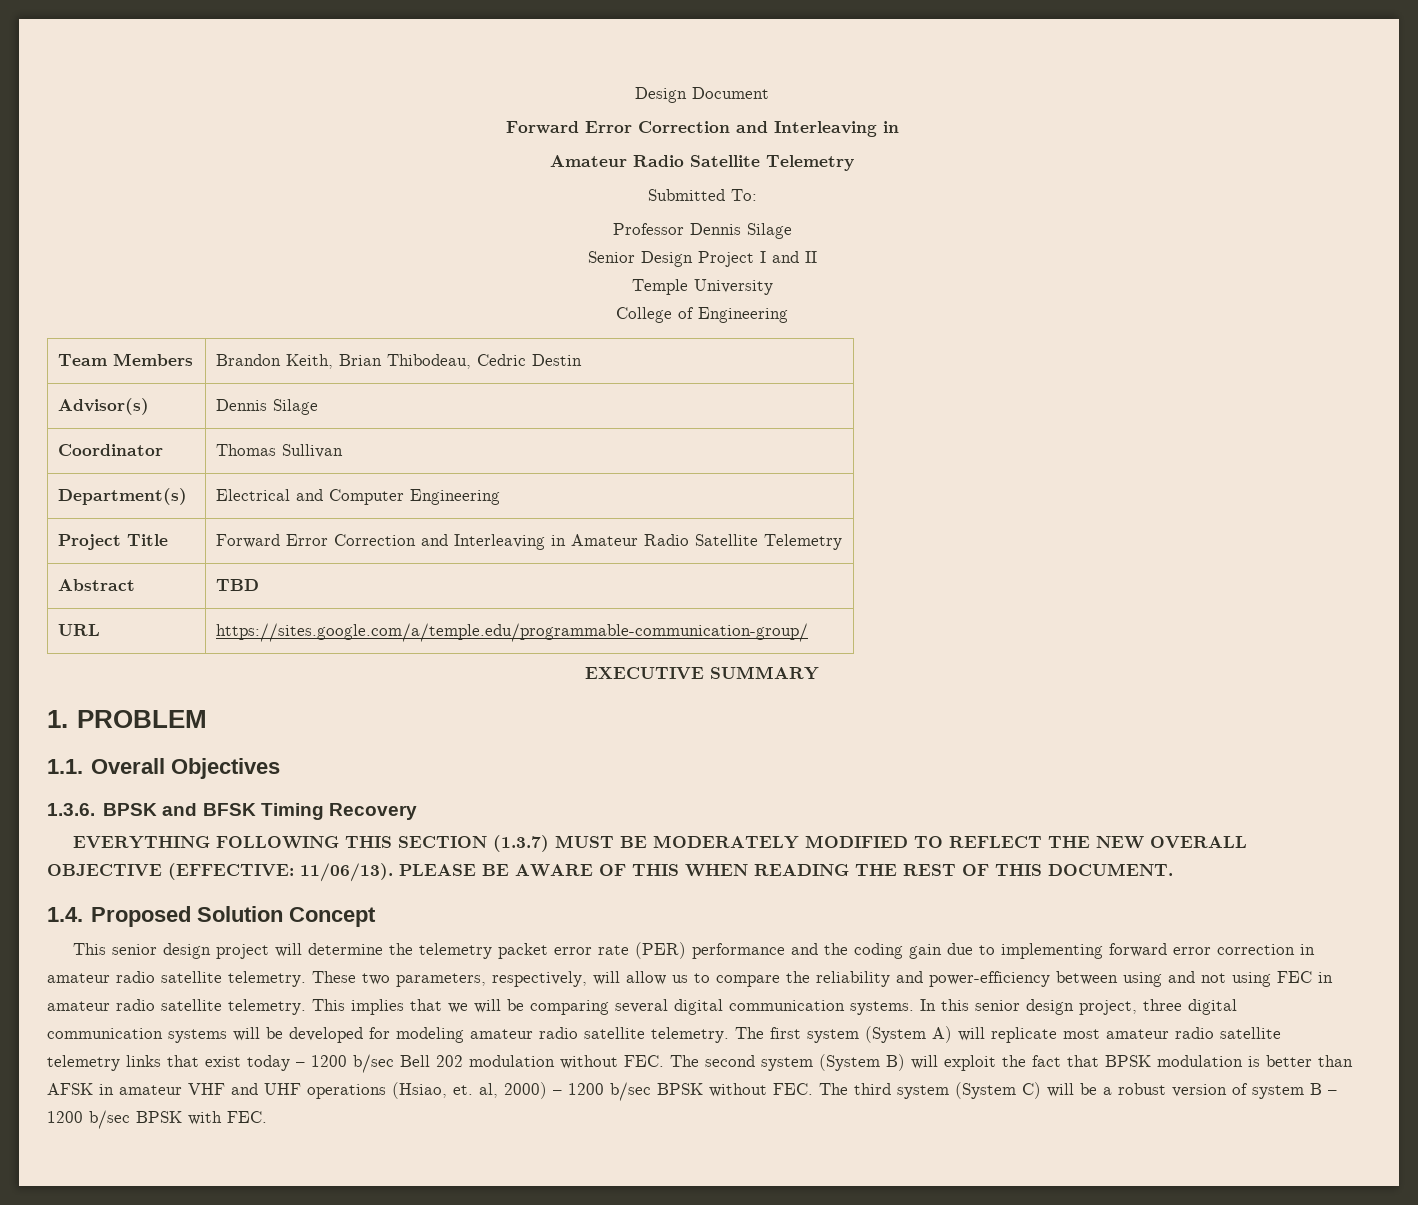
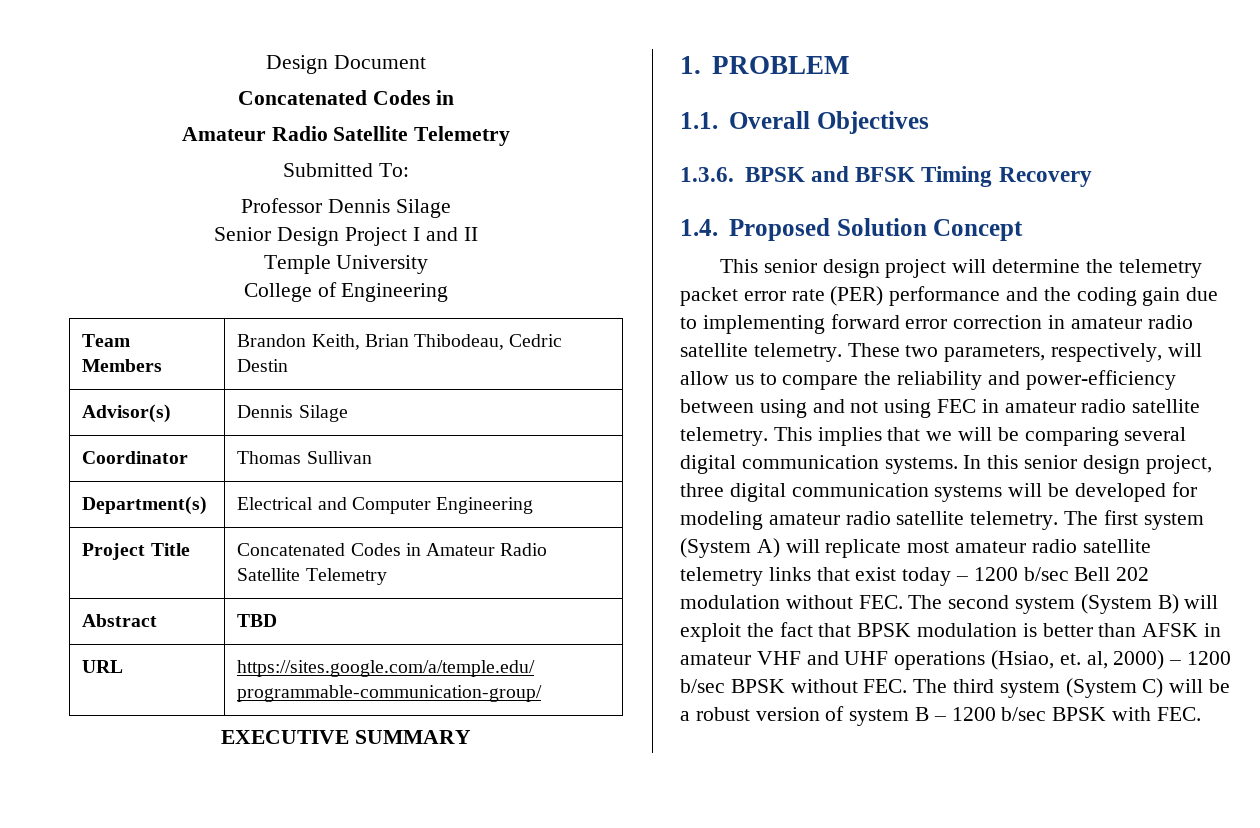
[505,121,877,137] Forward Error Correction and Interleaving -> [238,90,430,105] Concatenated Codes
[216,534,546,550] Forward Error Correction and Interleaving -> [237,543,401,556] Concatenated Codes
[72,835,1247,852] [47,863,1173,882] // EVERYTHING FOLLOWING THIS SECTION (1.3.7) MUST BE MODERATELY MODIFIED TO REFLECT THE NEW OVERALL OBJECTIVE (EFFECTIVE: 11/06/13). PLEASE BE AWARE OF THIS WHEN READING THE REST OF THIS DOCUMENT. -> (1092, 177) none

